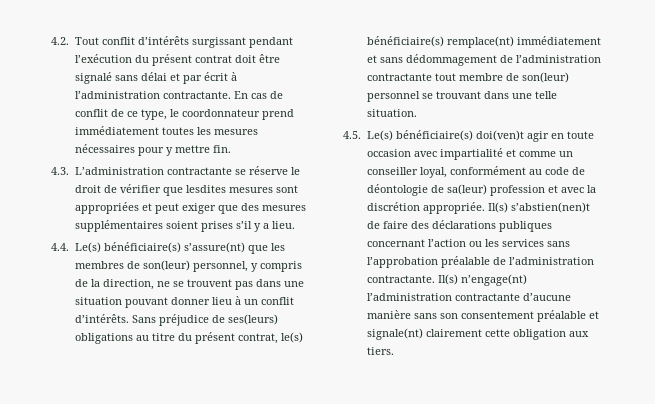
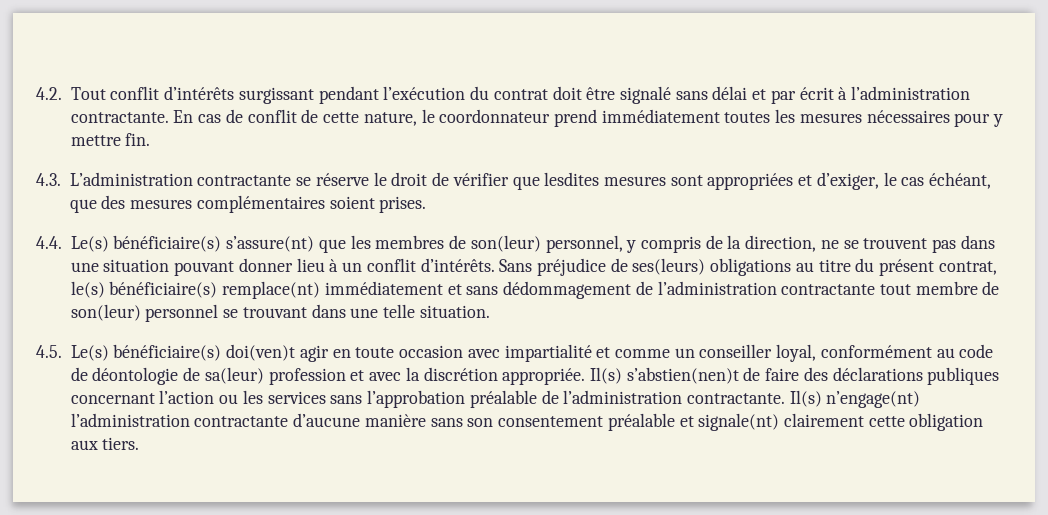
[151,54,192,66] présent -> (490, 93) none
[126,109,167,120] ce type, -> [323,112,417,126] cette nature,
[154,203,306,214] [74,220,295,232] peut exiger que des mesures supplémentaires soient prises s’il y a lieu. -> [816,172,992,190] [69,195,427,213] d’exiger, le cas échéant, que des mesures complémentaires soient prises.

